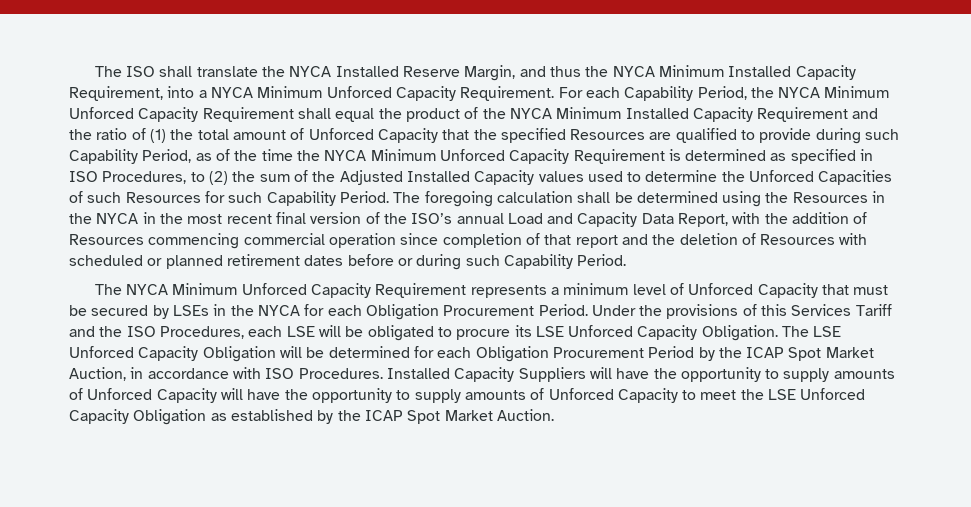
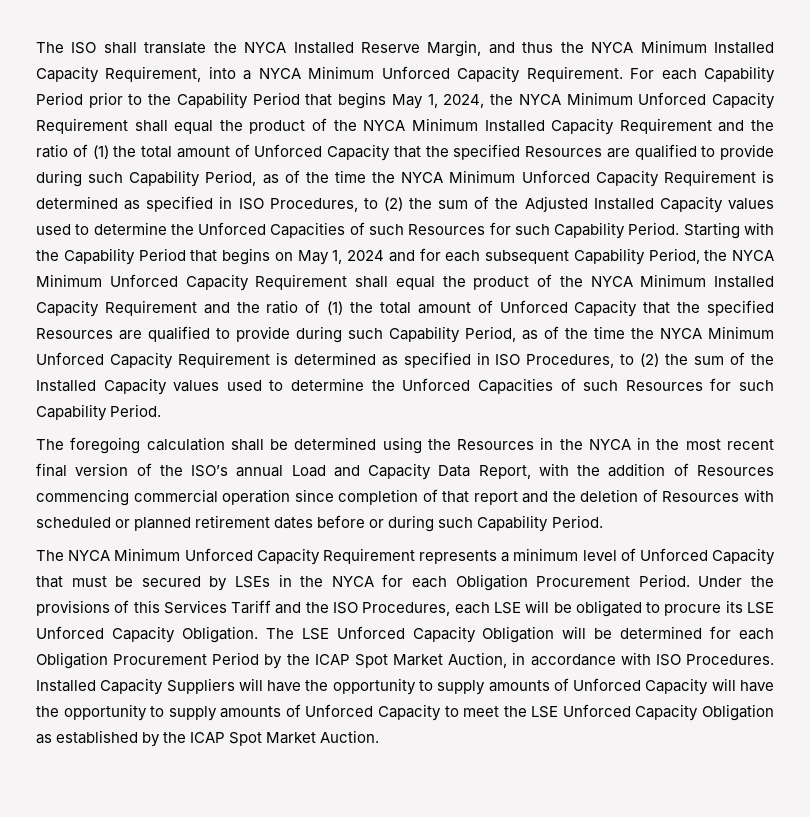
[697,86,747,100] Period, -> [36,92,485,109] Period prior to the Capability Period that begins May 1, 2024,
(389, 197) none -> [683,222,775,239] [36,248,774,265] [36,274,774,291] [36,300,775,317] [36,326,774,343] [36,352,774,369] [36,378,775,395] [36,404,162,421] Starting with the Capability Period that begins on May 1, 2024 and for each subsequent Capability Period, the NYCA Minimum Unforced Capacity Requirement shall equal the product of the NYCA Minimum Installed Capacity Requirement and the ratio of (1) the total amount of Unforced Capacity that the specified Resources are qualified to provide during such Capability Period, as of the time the NYCA Minimum Unforced Capacity Requirement is determined as specified in ISO Procedures, to (2) the sum of the Installed Capacity values used to determine the Unforced Capacities of such Resources for such Capability Period. //

